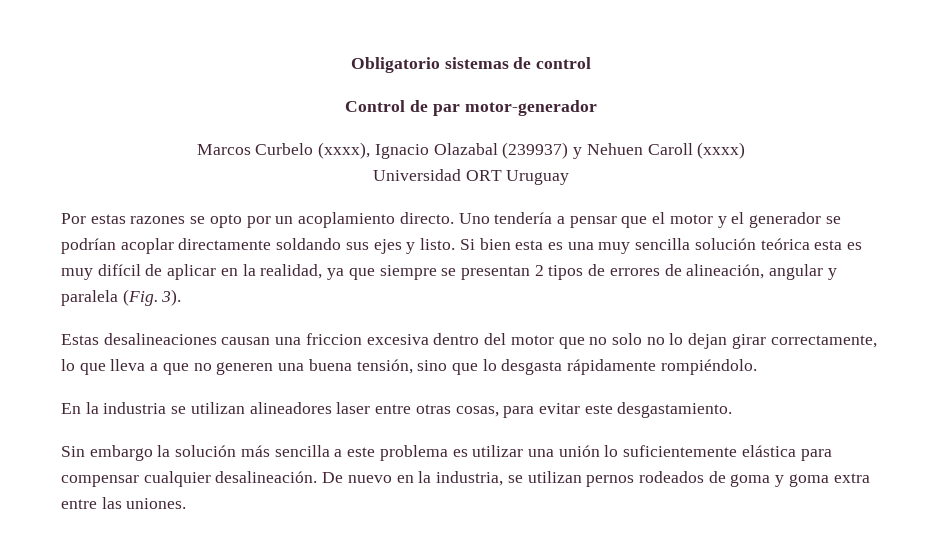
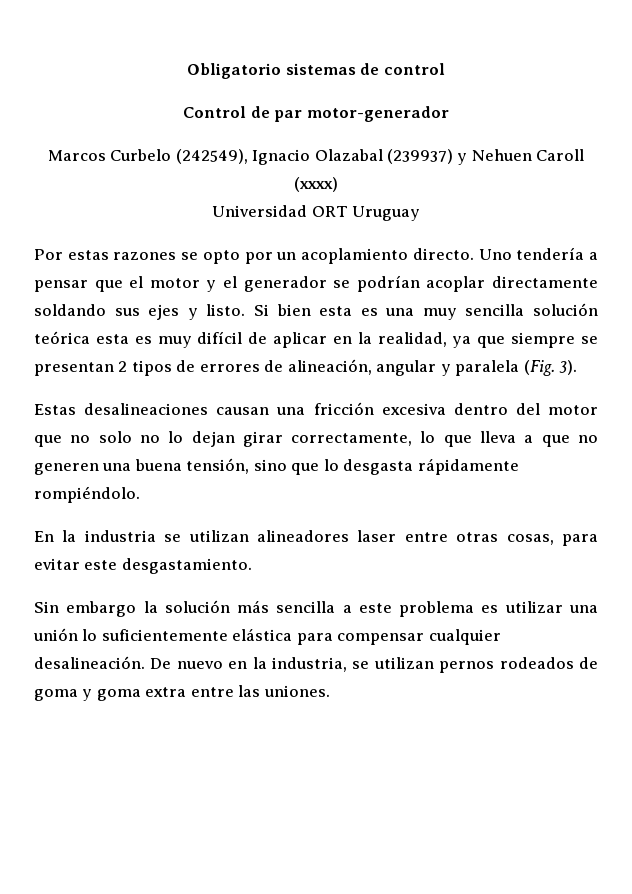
[318,142,371,159] (xxxx), -> [175,149,248,164] (242549),
[305,333,362,345] friccion -> [313,402,374,415] fricción

